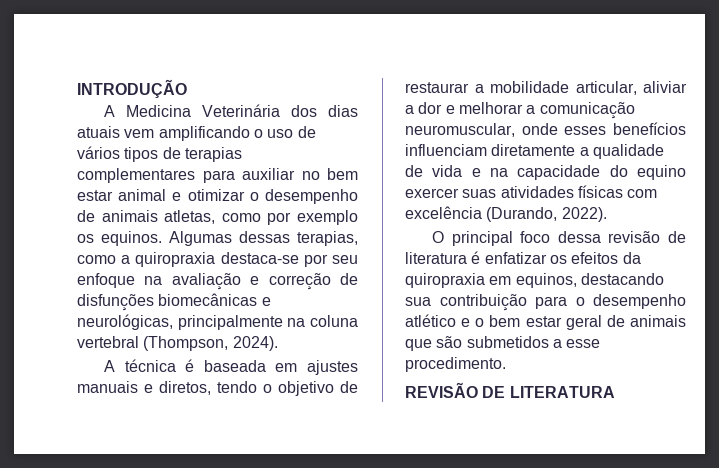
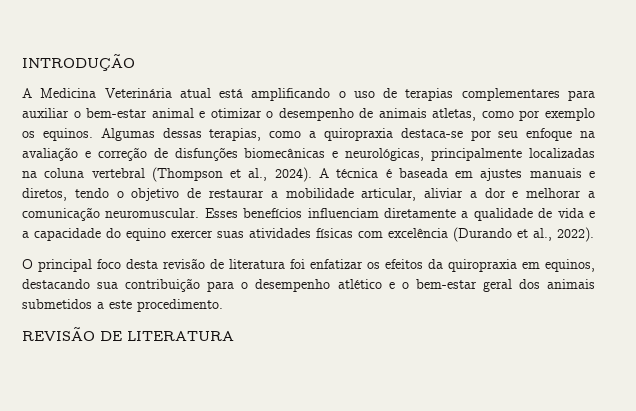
[290,105,358,117] [77,126,155,138] dos dias atuais vem -> [179,88,244,98] atual está
[77,146,181,162] vários tipos de -> (398, 93) none
[301,168,358,180] [77,190,113,201] no bem estar -> [73,108,148,118] o bem-estar
(283, 322) none -> [529,148,596,158] localizadas
[143,336,229,351] (Thompson, -> [151,167,268,182] (Thompson et al.,
(278, 343) // -> (312, 174) none
[405,123,607,137] neuromuscular, onde esses -> [105,208,238,218] neuromuscular. Esses
[490,168,508,177] na -> [22,231,29,238] a
[486,207,558,222] (Durando, -> [453,227,552,242] (Durando et al.,
[557,231,601,243] dessa -> [126,259,158,269] desta
[471,251,481,264] é -> [290,259,305,269] foi
[489,315,686,330] [405,336,463,351] bem estar geral de animais que são -> [415,279,595,292] bem-estar geral dos animais
[566,339,601,348] esse -> [109,300,132,309] este

